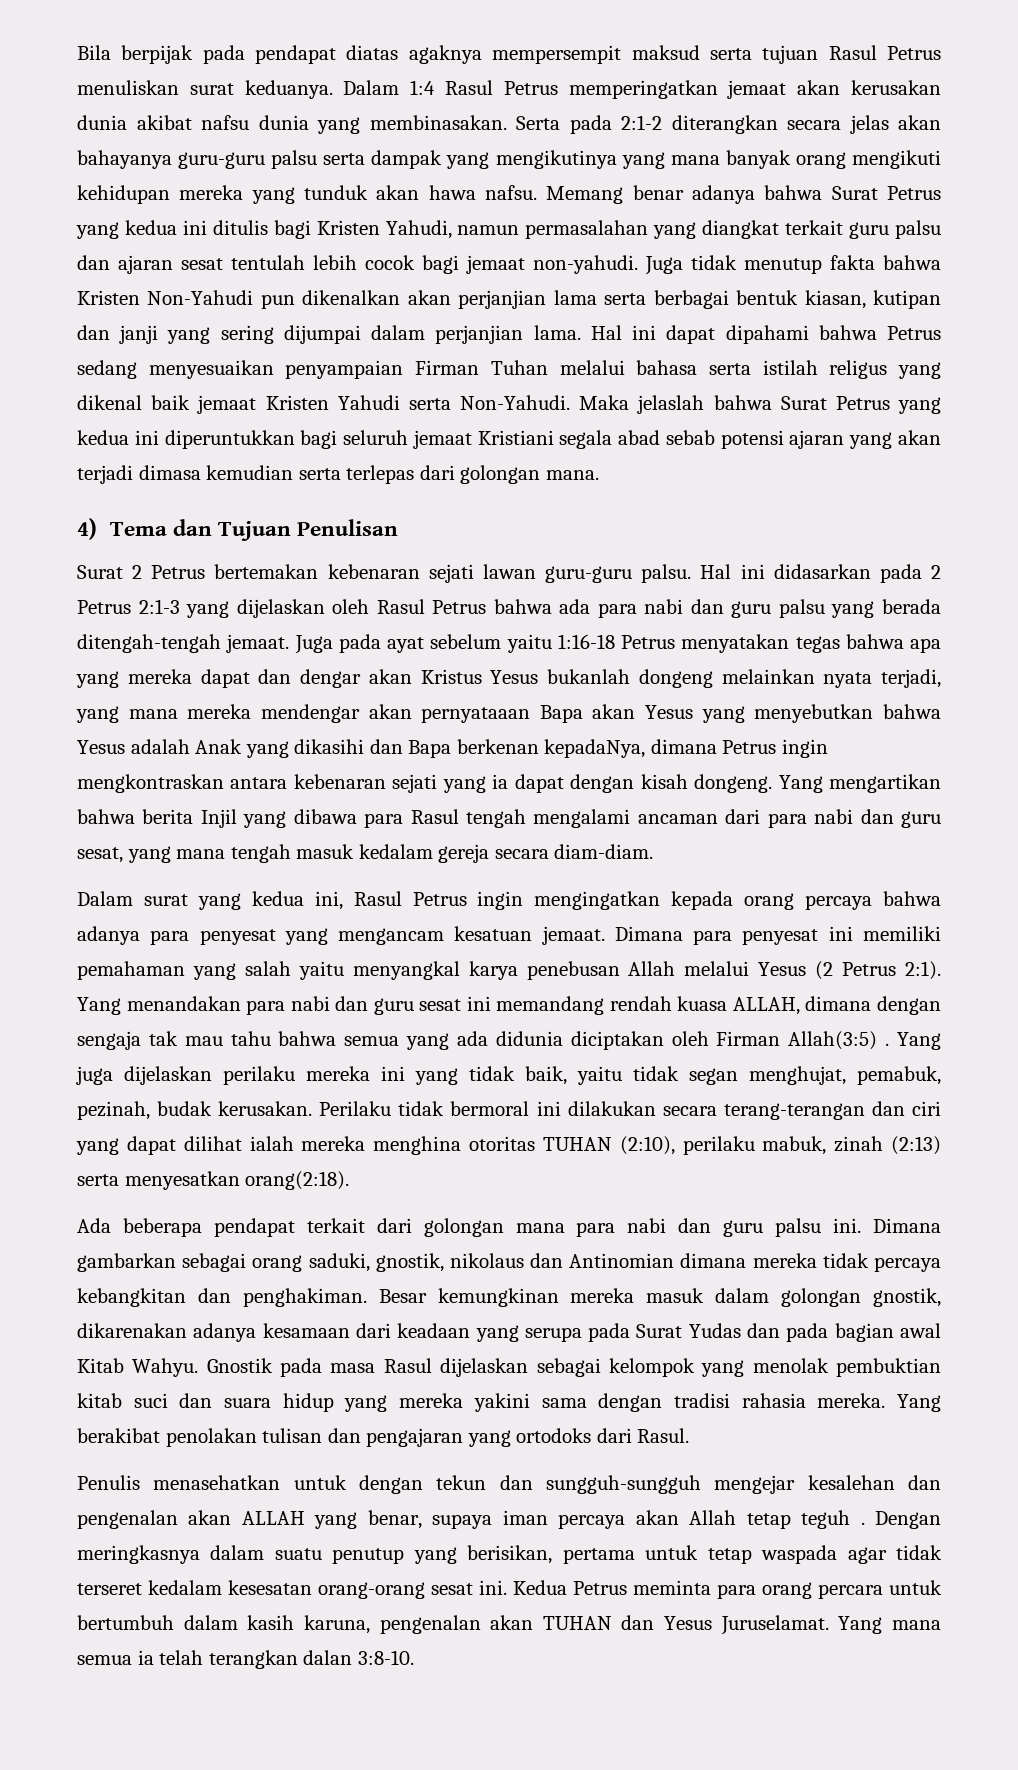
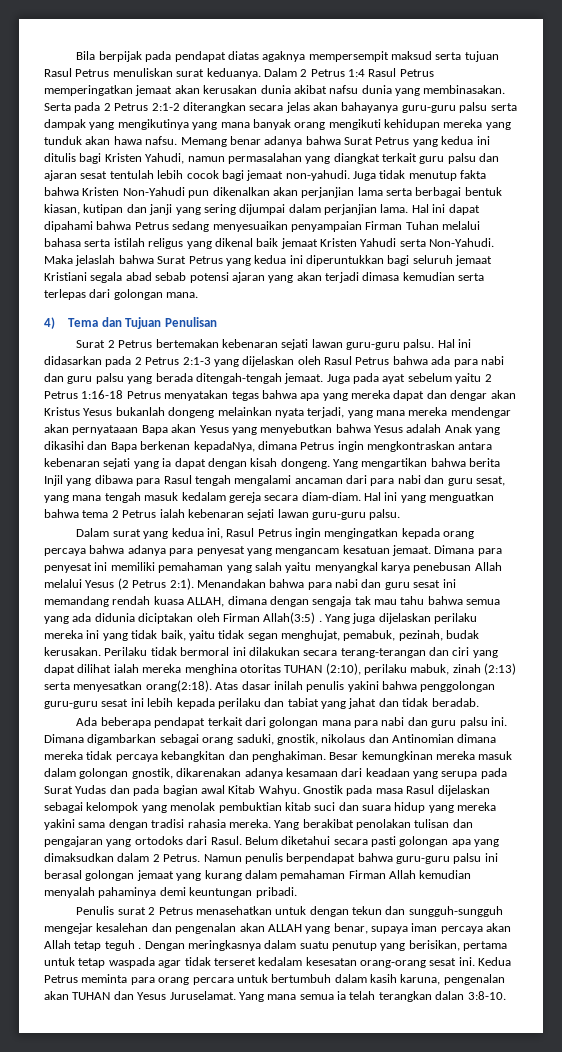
(400, 87) none -> [300,69,345,77] 2 Petrus
(612, 124) none -> [103,103,149,111] 2 Petrus
(552, 643) none -> [484,374,492,382] [44,391,78,399] 2 Petrus
(654, 851) none -> [364,492,495,503] [44,509,401,520] Hal ini yang menguatkan bahwa tema 2 Petrus ialah kebenaran sejati lawan guru-guru palsu.
[77,996,241,1015] Yang menandakan -> [196,579,305,588] Menandakan bahwa
(350, 1180) none -> [215,681,496,692] [44,698,479,709] Atas dasar inilah penulis yakini bahwa penggolongan guru-guru sesat ini lebih kepada perilaku dan tabiat yang jahat dan tidak beradab.
[77,1253,176,1272] gambarkan -> [87,734,157,745] digambarkan
[77,1475,140,1490] // Penulis -> [244,836,500,847] [44,853,498,864] [44,870,472,881] [44,887,297,898] [76,906,193,915] Belum diketahui secara pasti golongan apa yang dimaksudkan dalam 2 Petrus. Namun penulis berpendapat bahwa guru-guru palsu ini berasal golongan jemaat yang kurang dalam pemahaman Firman Allah kemudian menyalah pahaminya demi keuntungan pribadi. // Penulis surat 2 Petrus

